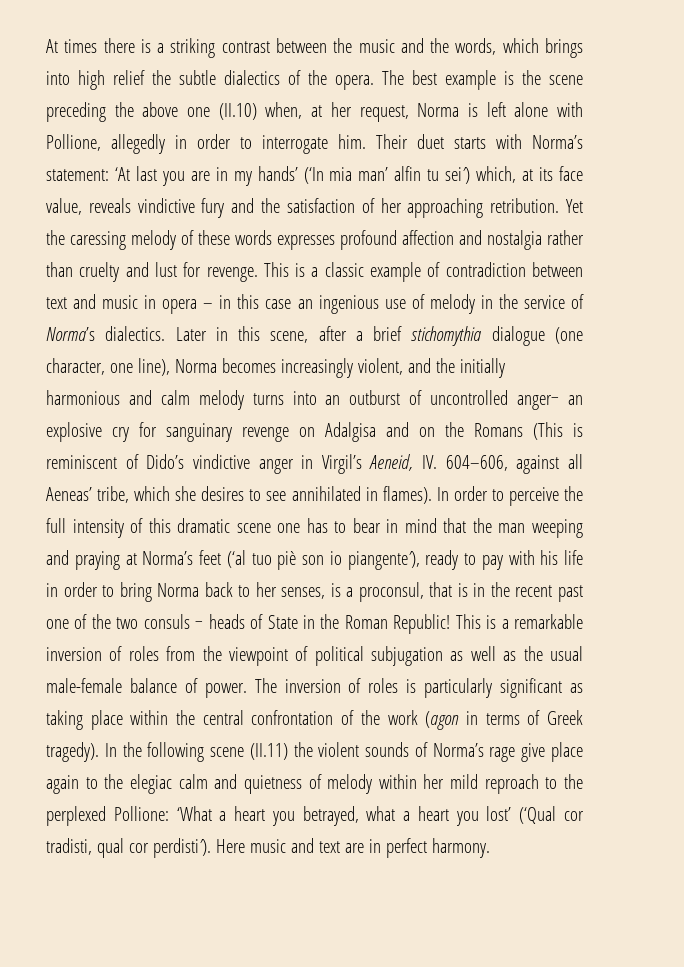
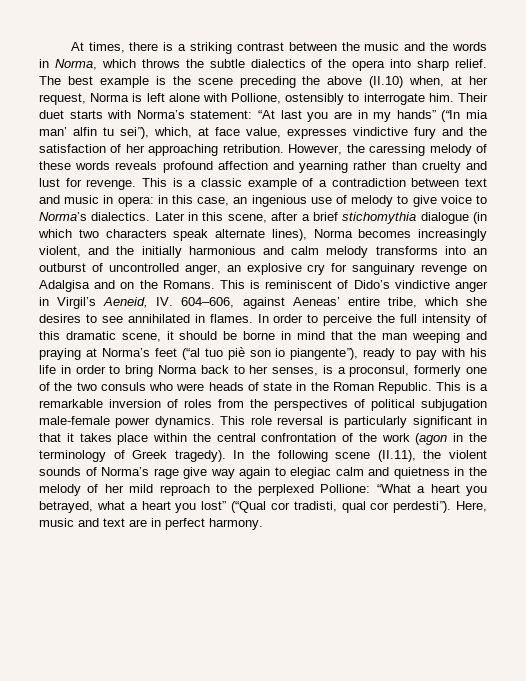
[64,39,98,53] times -> [88,42,125,53] times,
[455,38,583,58] [46,70,145,90] words, which brings into high relief -> [451,42,487,51] [39,59,180,70] words in Norma, which throws
[335,75,374,90] opera. -> [352,59,488,71] opera into sharp relief.
[187,107,211,117] one -> (363, 80) none
[111,134,231,154] allegedly in order -> [285,93,345,105] ostensibly
[114,167,130,181] ‘At -> [258,110,276,119] “At
[257,166,324,184] hands’ (‘In -> [396,110,461,122] hands” (“In
[445,167,471,184] sei’) -> [120,127,149,139] sei”),
[539,167,554,181] its -> (209, 131) none
[88,198,131,213] reveals -> [287,128,347,139] expresses
[566,199,584,213] Yet -> [288,144,343,155] However,
[277,235,335,250] expresses -> [115,161,158,170] reveals
[487,230,542,250] nostalgia -> [299,161,349,173] yearning
(441, 269) none -> [319,180,327,187] a
[162,294,292,314] opera – in this case -> [117,195,230,207] opera: in this case,
[480,294,584,309] in the service of -> [397,195,487,207] to give voice to
[554,327,583,344] [46,358,170,376] (one character, one line), -> [473,212,488,224] [38,229,307,241] (in which two characters speak alternate lines),
[252,393,284,405] turns -> [375,246,438,255] transforms
[517,395,560,410] anger− -> [184,264,221,275] anger,
[474,422,563,440] Romans (This -> [162,280,245,289] Romans. This
[567,454,583,469] [46,487,92,501] all Aeneas’ -> [292,297,380,306] Aeneas’ entire
[382,486,432,504] flames). -> [209,314,253,323] flames.
[236,518,381,533] scene one has to bear -> [121,331,276,342] scene, it should be borne
[226,550,246,568] (‘al -> [181,348,200,360] (“al
[347,551,420,570] piangente’), -> [290,348,359,360] piangente”),
[429,582,584,602] that is in the recent past -> [414,365,462,377] formerly
[195,621,204,629] − -> [149,382,205,391] who were
[267,615,298,629] State -> [263,382,293,391] state
[393,614,451,634] Republic! -> [378,382,433,394] Republic.
[228,647,288,666] viewpoint -> [274,399,348,411] perspectives
[450,646,583,661] [46,678,584,698] [46,710,83,730] as well as the usual male-female balance of power. The inversion of roles is particularly significant as taking -> [39,416,488,428] [39,433,112,442] male-female power dynamics. This role reversal is particularly significant in that it takes
[485,713,520,725] terms -> [469,433,488,442] [39,450,106,462] the terminology
[249,743,288,760] (II.11) -> [377,450,416,462] (II.11),
[551,742,583,762] place -> [210,469,235,479] way
[104,774,124,789] the -> (286, 471) none
[308,774,417,794] of melody within -> [454,467,488,476] [39,484,99,496] in the melody of
[176,806,212,821] ‘What -> [376,484,411,493] “What
[486,806,557,824] lost’ (‘Qual -> [201,501,266,513] lost” (“Qual
[152,838,245,858] perdisti’). Here -> [393,501,487,513] perdesti”). Here,

